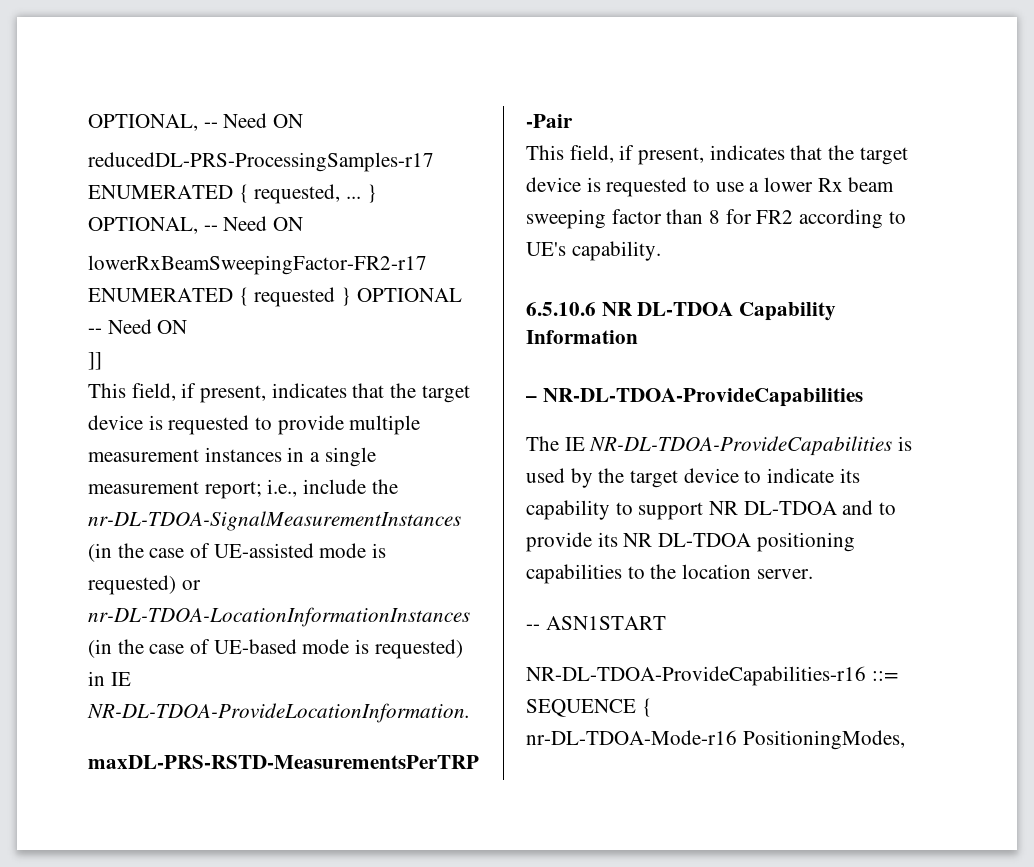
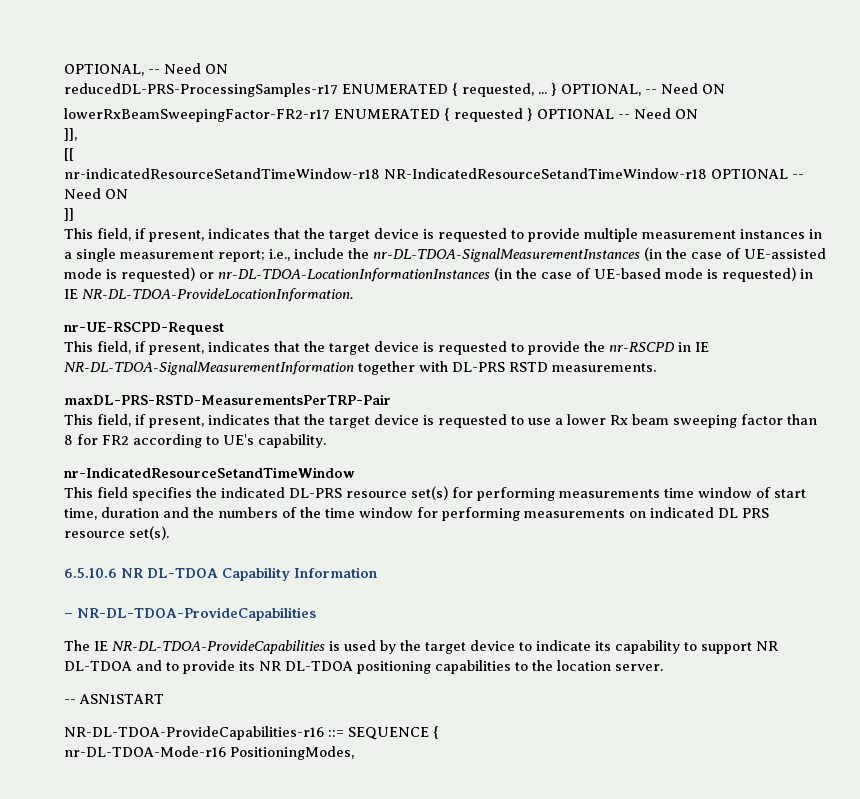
(188, 327) none -> [64,128,77,141] [64,148,74,161] [64,168,804,179] [64,188,128,199] // ]], // [[ // nr-indicatedResourceSetandTimeWindow-r18 NR-IndicatedResourceSetandTimeWindow-r18 OPTIONAL -- Need ON
(470, 713) none -> [64,322,224,335] [64,341,709,355] [64,361,656,375] // nr-UE-RSCPD-Request // This field, if present, indicates that the target device is requested to provide the nr-RSCPD in IE NR-DL-TDOA-SignalMeasurementInformation together with DL-PRS RSTD measurements.
(661, 251) none -> [64,467,355,478] [64,486,806,501] [64,507,769,521] [64,526,169,540] // nr-IndicatedResourceSetandTimeWindow // This field specifies the indicated DL-PRS resource set(s) for performing measurements time window of start time, duration and the numbers of the time window for performing measurements on indicated DL PRS resource set(s).

